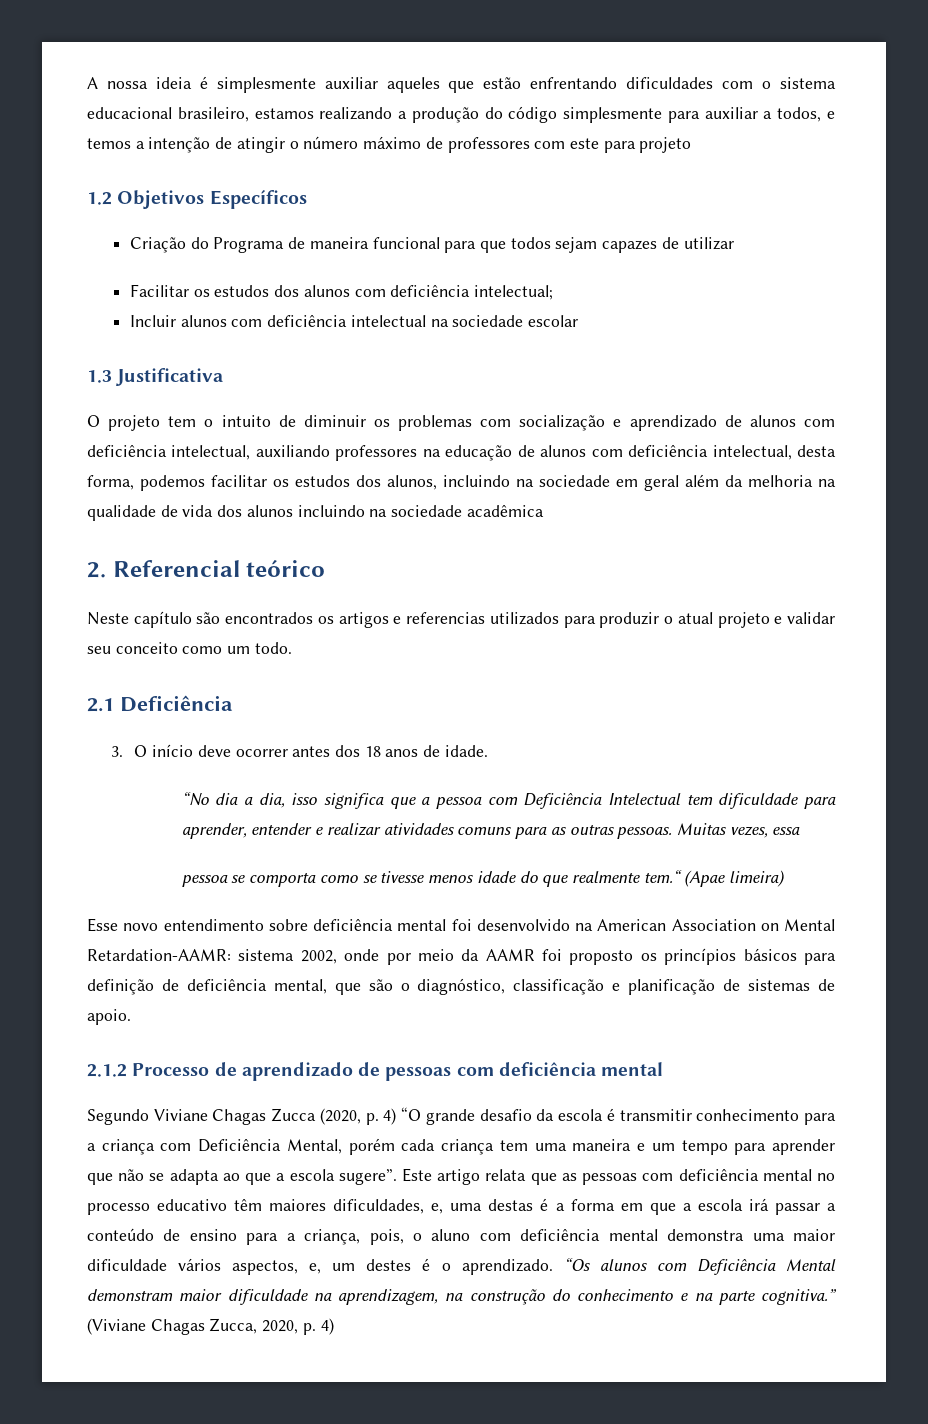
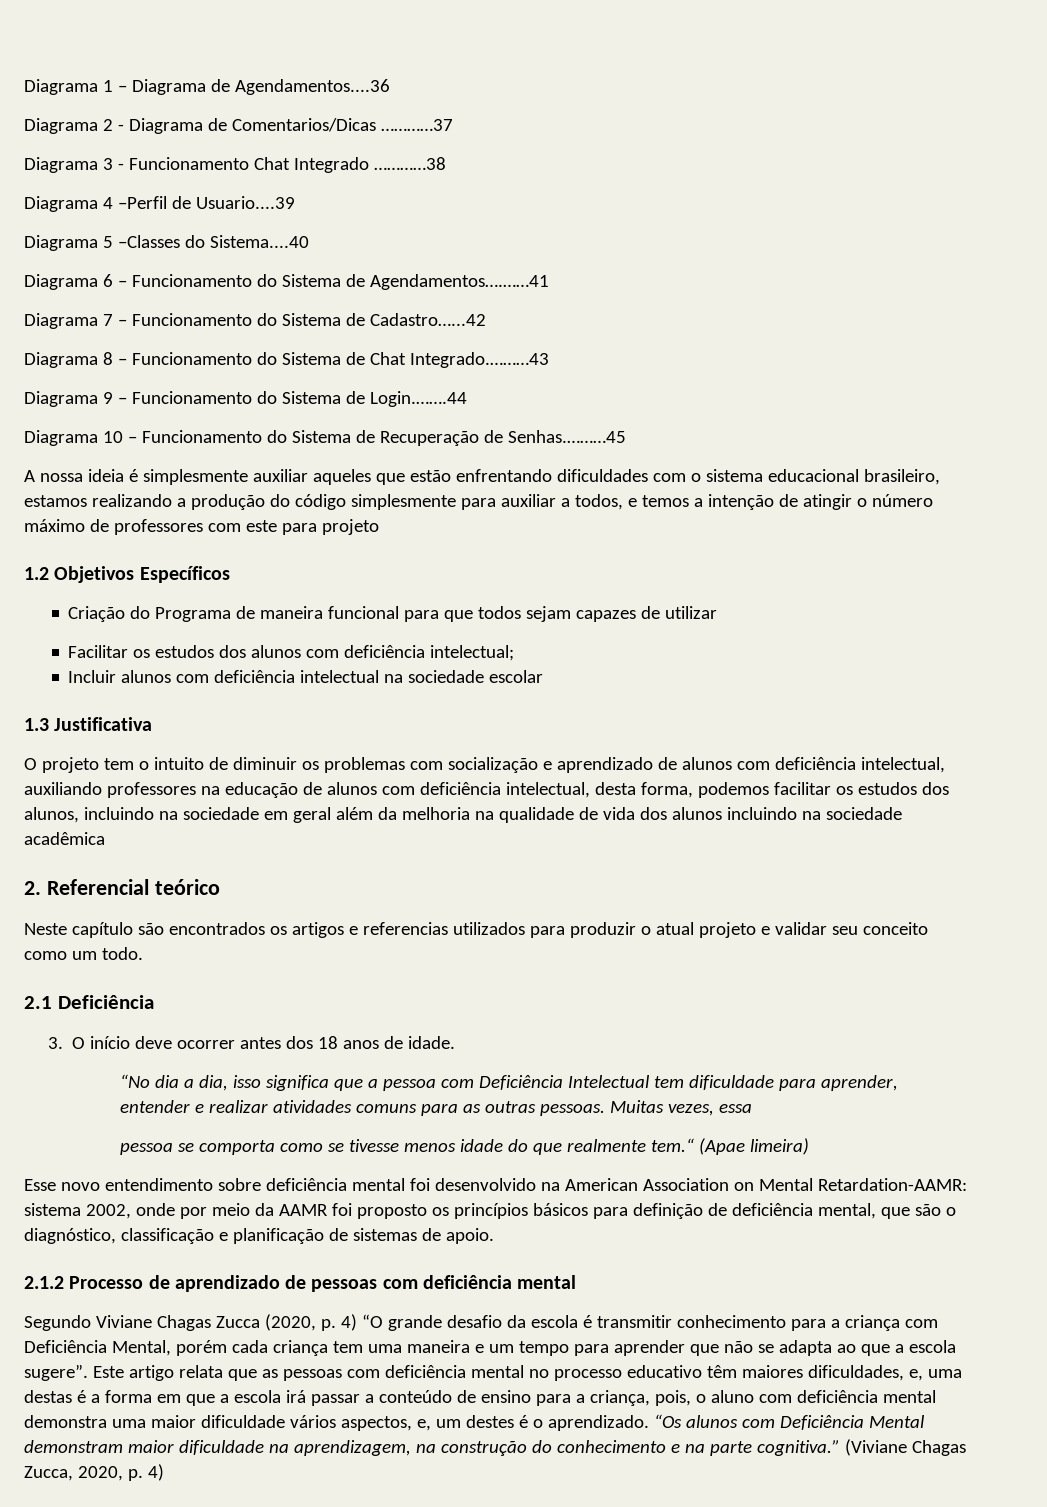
(87, 83) none -> [24,79,390,95] [24,118,453,134] [24,157,446,173] [24,196,295,212] [24,235,309,251] [24,274,549,290] [24,313,486,329] [24,352,549,368] [24,391,467,407] [24,430,626,446] Diagrama 1 – Diagrama de Agendamentos....36 // Diagrama 2 - Diagrama de Comentarios/Dicas …………37 // Diagrama 3 - Funcionamento Chat Integrado …………38 // Diagrama 4 –Perfil de Usuario....39 // Diagrama 5 –Classes do Sistema....40 // Diagrama 6 – Funcionamento do Sistema de Agendamentos….……41 // Diagrama 7 – Funcionamento do Sistema de Cadastro…...42 // Diagrama 8 – Funcionamento do Sistema de Chat Integrado.………43 // Diagrama 9 – Funcionamento do Sistema de Login.…….44 // Diagrama 10 – Funcionamento do Sistema de Recuperação de Senhas.………45 //

